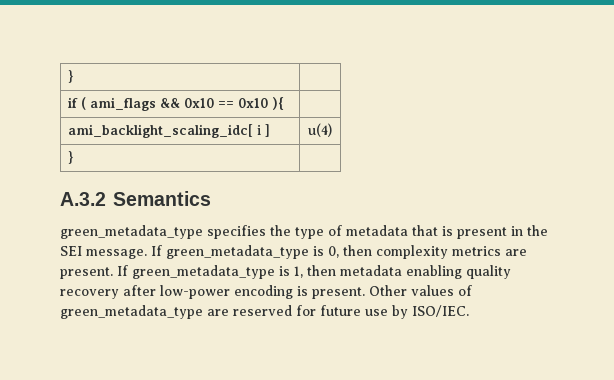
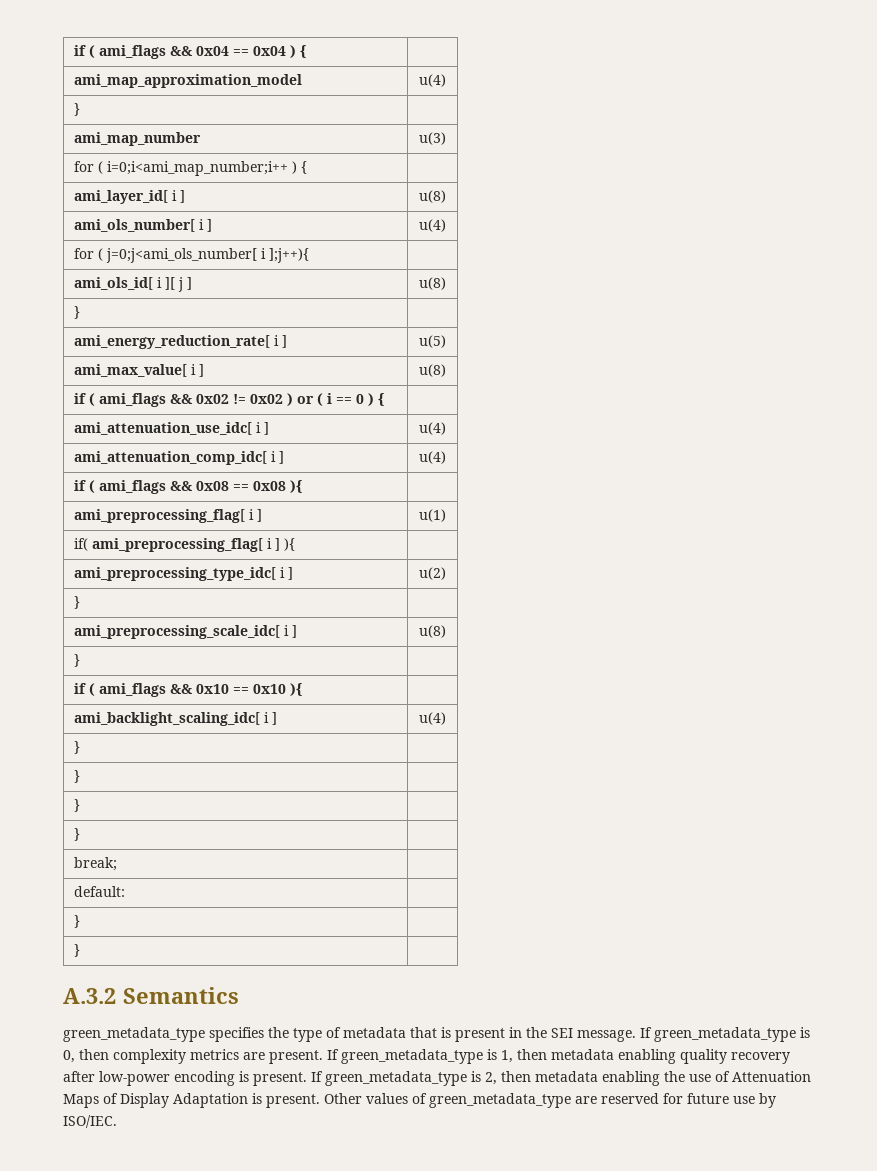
(68, 76) none -> [73,45,306,59] [73,74,302,88] [419,74,446,87] [73,103,80,116] [73,132,201,146] [419,132,446,145] [73,161,307,176] [73,190,185,204] [419,190,446,203] [73,219,212,232] [419,219,446,232] [73,248,309,263] [73,277,192,292] [419,277,446,290] [73,306,80,319] [73,335,287,349] [419,335,446,348] [73,364,204,377] [419,364,446,377] [73,393,384,407] [73,422,269,435] [419,422,446,435] [73,451,284,465] [419,451,446,464] [73,480,302,494] [73,509,262,523] [419,509,446,522] [73,538,295,552] [73,567,293,581] [419,567,446,580] [73,596,80,609] [73,625,297,639] [419,625,446,638] if ( ami_flags && 0x04 == 0x04 ) { | // ami_map_approximation_model | u(4) // } | // ami_map_number | u(3) // for ( i=0;i<ami_map_number;i++ ) { | // ami_layer_id[ i ] | u(8) // ami_ols_number[ i ] | u(4) // for ( j=0;j<ami_ols_number[ i ];j++){ | // ami_ols_id[ i ][ j ] | u(8) // } | // ami_energy_reduction_rate[ i ] | u(5) // ami_max_value[ i ] | u(8) // if ( ami_flags && 0x02 != 0x02 ) or ( i == 0 ) { | // ami_attenuation_use_idc[ i ] | u(4) // ami_attenuation_comp_idc[ i ] | u(4) // if ( ami_flags && 0x08 == 0x08 ){ | // ami_preprocessing_flag[ i ] | u(1) // if( ami_preprocessing_flag[ i ] ){ | // ami_preprocessing_type_idc[ i ] | u(2) // } | // ami_preprocessing_scale_idc[ i ] | u(8) //
(74, 157) none -> [73,770,80,783] [73,799,80,812] [73,828,80,841] [73,857,117,871] [73,886,125,897] [73,915,80,928] [73,944,80,957] // } | // } | // } | // break; | // default: | // } | // } |
(365, 293) none -> [311,1071,811,1086] [63,1093,320,1108] If green_metadata_type is 2, then metadata enabling the use of Attenuation Maps of Display Adaptation is present.

